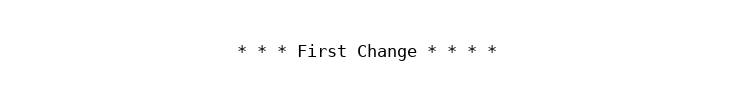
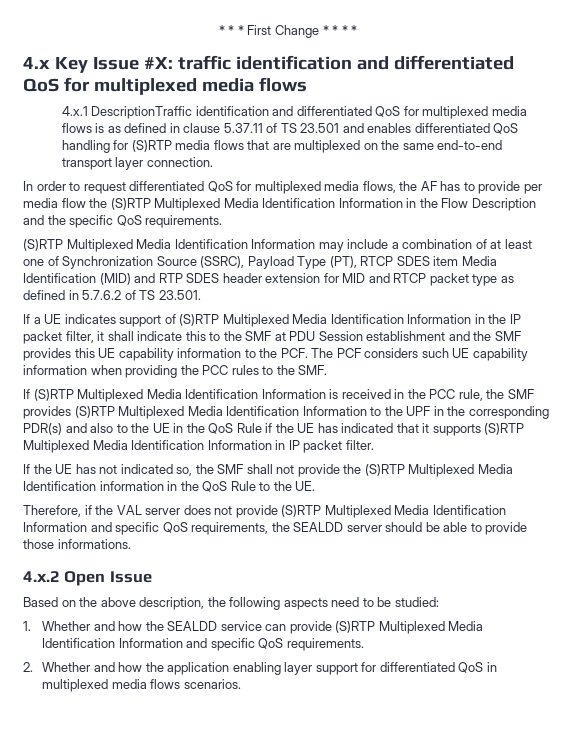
(497, 51) none -> [23,55,514,73] [23,77,307,95] [61,106,527,119] [61,123,519,134] [61,140,503,153] [61,157,213,170] [23,181,542,194] [23,198,536,211] [23,215,223,228] [23,239,532,252] [23,256,497,269] [23,273,514,286] [23,290,201,300] [23,314,521,327] [23,331,521,344] [23,348,528,361] [23,365,328,378] [23,389,534,402] [23,406,549,419] [23,423,525,436] [23,440,374,453] [23,464,513,477] [23,481,316,492] [23,505,506,518] [23,522,528,535] [23,539,131,549] [23,571,152,586] [23,597,439,610] [23,621,484,634] [42,638,364,651] [23,662,497,675] [42,679,241,692] // 4.x Key Issue #X: traffic identification and differentiated QoS for multiplexed media flows // 4.x.1 DescriptionTraffic identification and differentiated QoS for multiplexed media flows is as defined in clause 5.37.11 of TS 23.501 and enables differentiated QoS handling for (S)RTP media flows that are multiplexed on the same end-to-end transport layer connection. // In order to request differentiated QoS for multiplexed media flows, the AF has to provide per media flow the (S)RTP Multiplexed Media Identification Information in the Flow Description and the specific QoS requirements. // (S)RTP Multiplexed Media Identification Information may include a combination of at least one of Synchronization Source (SSRC), Payload Type (PT), RTCP SDES item Media Identification (MID) and RTP SDES header extension for MID and RTCP packet type as defined in 5.7.6.2 of TS 23.501. // If a UE indicates support of (S)RTP Multiplexed Media Identification Information in the IP packet filter, it shall indicate this to the SMF at PDU Session establishment and the SMF provides this UE capability information to the PCF. The PCF considers such UE capability information when providing the PCC rules to the SMF. // If (S)RTP Multiplexed Media Identification Information is received in the PCC rule, the SMF provides (S)RTP Multiplexed Media Identification Information to the UPF in the corresponding PDR(s) and also to the UE in the QoS Rule if the UE has indicated that it supports (S)RTP Multiplexed Media Identification Information in IP packet filter. // If the UE has not indicated so, the SMF shall not provide the (S)RTP Multiplexed Media Identification information in the QoS Rule to the UE. // Therefore, if the VAL server does not provide (S)RTP Multiplexed Media Identification Information and specific QoS requirements, the SEALDD server should be able to provide those informations. // 4.x.2 Open Issue // Based on the above description, the following aspects need to be studied: // 1. Whether and how the SEALDD service can provide (S)RTP Multiplexed Media Identification Information and specific QoS requirements. // 2. Whether and how the application enabling layer support for differentiated QoS in multiplexed media flows scenarios.

